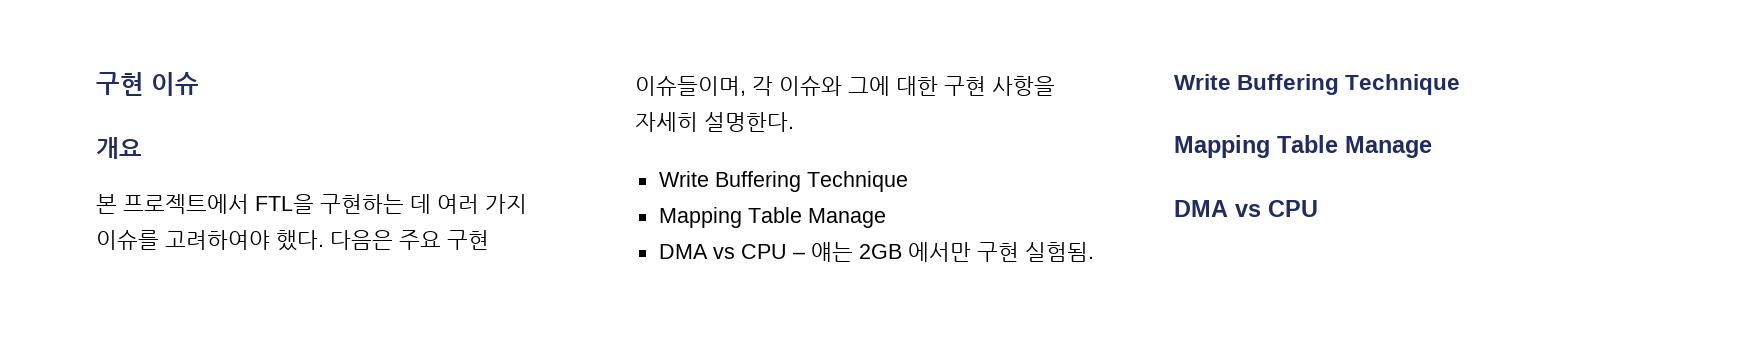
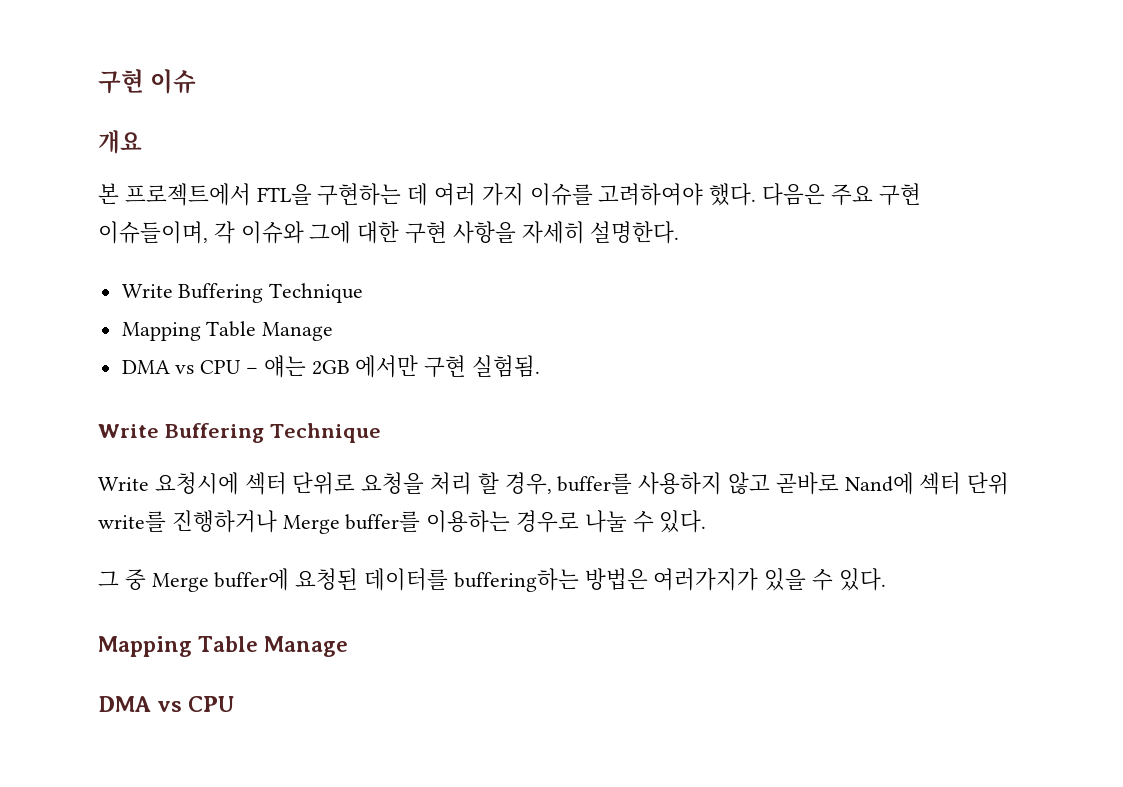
(1461, 84) none -> [98,472,1010,495] [98,510,707,534] [98,568,886,592] // Write 요청시에 섹터 단위로 요청을 처리 할 경우, buffer를 사용하지 않고 곧바로 Nand에 섹터 단위 write를 진행하거나 Merge buffer를 이용하는 경우로 나눌 수 있다. // 그 중 Merge buffer에 요청된 데이터를 buffering하는 방법은 여러가지가 있을 수 있다.

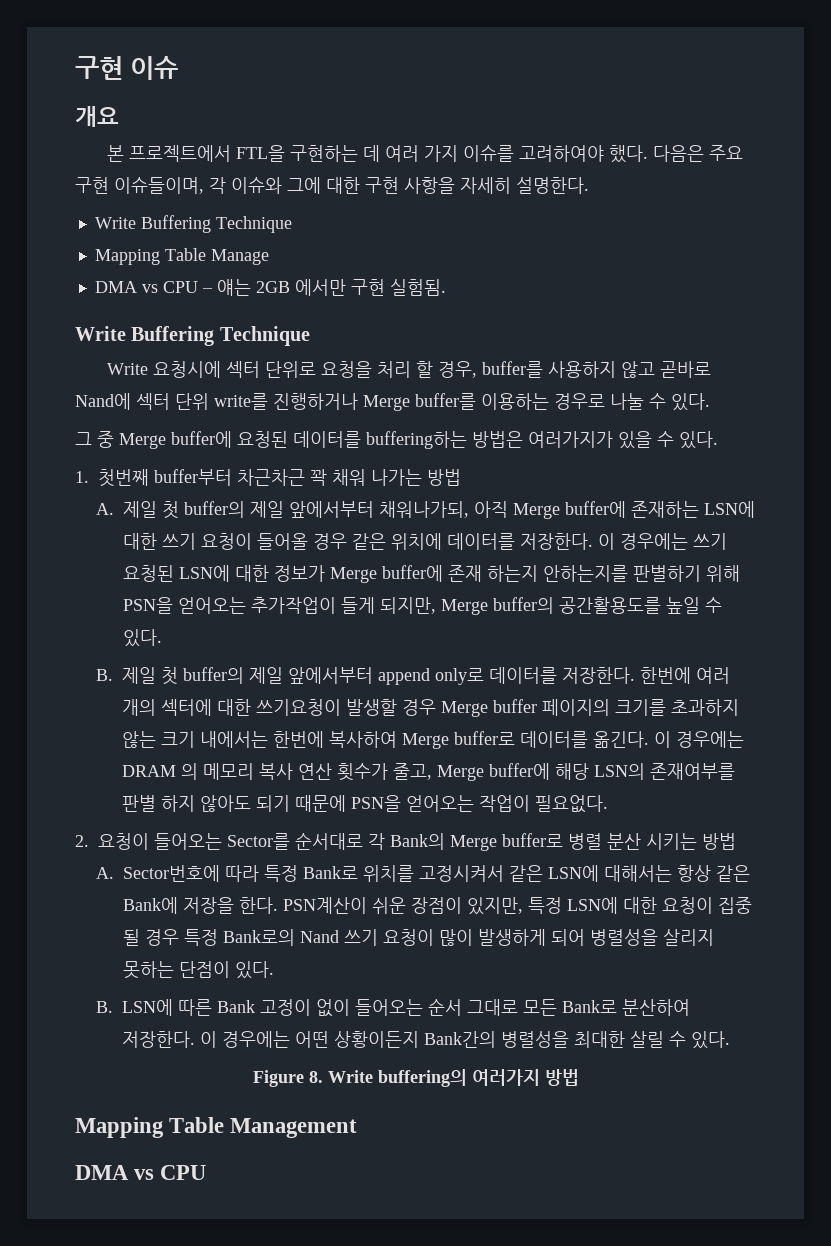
[98,636,349,657] // Mapping Table Manage -> [75,469,461,487] [95,501,755,519] [122,533,727,550] [122,565,740,583] [122,597,722,615] [122,629,162,647] [95,667,730,685] [121,699,739,717] [121,731,744,749] [121,763,735,781] [121,795,608,813] [75,832,736,851] [95,865,750,882] [122,897,752,915] [122,929,714,946] [122,961,274,979] [95,998,690,1017] [121,1031,730,1049] [252,1069,579,1087] [75,1117,358,1138] // 1. 첫번째 buffer부터 차근차근 꽉 채워 나가는 방법 // A. 제일 첫 buffer의 제일 앞에서부터 채워나가되, 아직 Merge buffer에 존재하는 LSN에 대한 쓰기 요청이 들어올 경우 같은 위치에 데이터를 저장한다. 이 경우에는 쓰기 요청된 LSN에 대한 정보가 Merge buffer에 존재 하는지 안하는지를 판별하기 위해 PSN을 얻어오는 추가작업이 들게 되지만, Merge buffer의 공간활용도를 높일 수 있다. // B. 제일 첫 buffer의 제일 앞에서부터 append only로 데이터를 저장한다. 한번에 여러 개의 섹터에 대한 쓰기요청이 발생할 경우 Merge buffer 페이지의 크기를 초과하지 않는 크기 내에서는 한번에 복사하여 Merge buffer로 데이터를 옮긴다. 이 경우에는 DRAM 의 메모리 복사 연산 횟수가 줄고, Merge buffer에 해당 LSN의 존재여부를 판별 하지 않아도 되기 때문에 PSN을 얻어오는 작업이 필요없다. // 2. 요청이 들어오는 Sector를 순서대로 각 Bank의 Merge buffer로 병렬 분산 시키는 방법 // A. Sector번호에 따라 특정 Bank로 위치를 고정시켜서 같은 LSN에 대해서는 항상 같은 Bank에 저장을 한다. PSN계산이 쉬운 장점이 있지만, 특정 LSN에 대한 요청이 집중 될 경우 특정 Bank로의 Nand 쓰기 요청이 많이 발생하게 되어 병렬성을 살리지 못하는 단점이 있다. // B. LSN에 따른 Bank 고정이 없이 들어오는 순서 그대로 모든 Bank로 분산하여 저장한다. 이 경우에는 어떤 상황이든지 Bank간의 병렬성을 최대한 살릴 수 있다. // Figure 8. Write buffering의 여러가지 방법 // Mapping Table Management

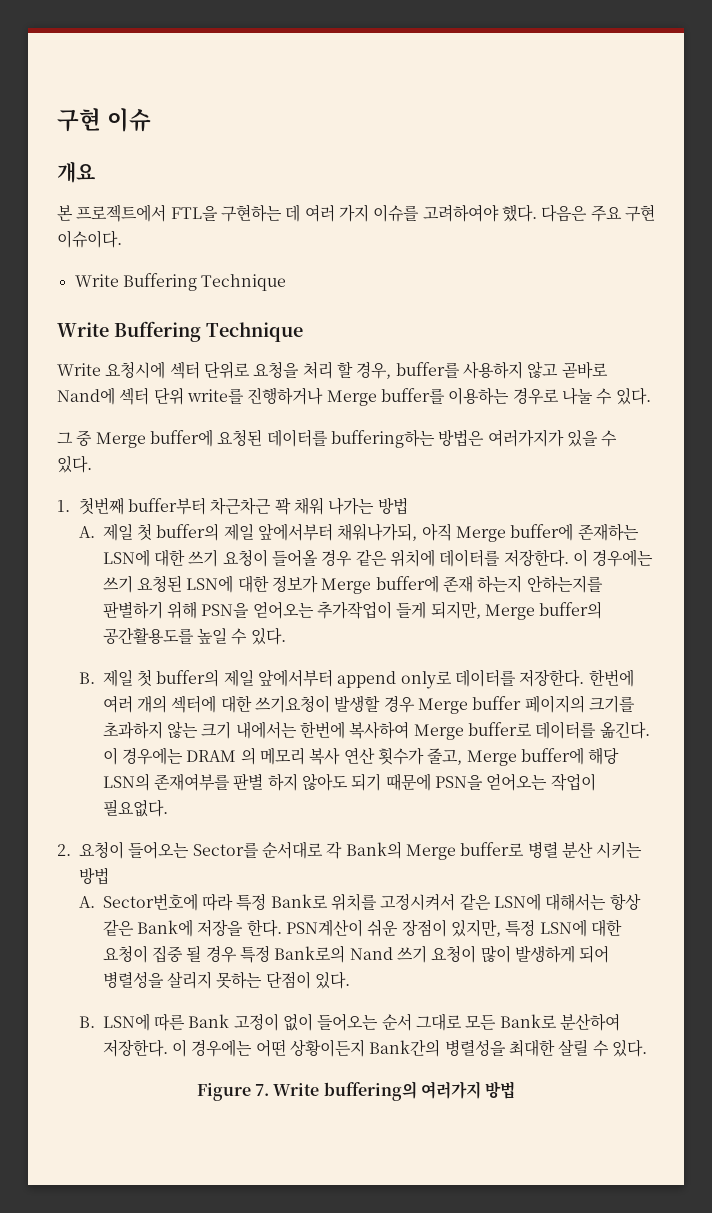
[114,177,589,194] [94,215,292,233] [94,248,269,265] [94,279,446,296] 이슈들이며, 각 이슈와 그에 대한 구현 사항을 자세히 설명한다. // Write Buffering Technique // Mapping Table Manage // DMA vs CPU – 얘는 2GB 에서만 구현 실험됨. -> [57,230,122,248] [74,273,287,291] 이슈이다. // Write Buffering Technique
[308,1071,323,1083] 8. -> [255,1084,270,1096] 7.
[75,1117,358,1138] [75,1165,207,1180] // Mapping Table Management // DMA vs CPU -> (516, 1090) none

